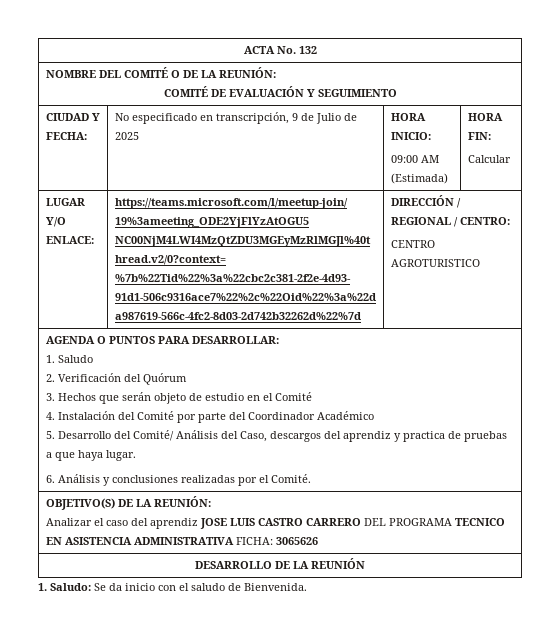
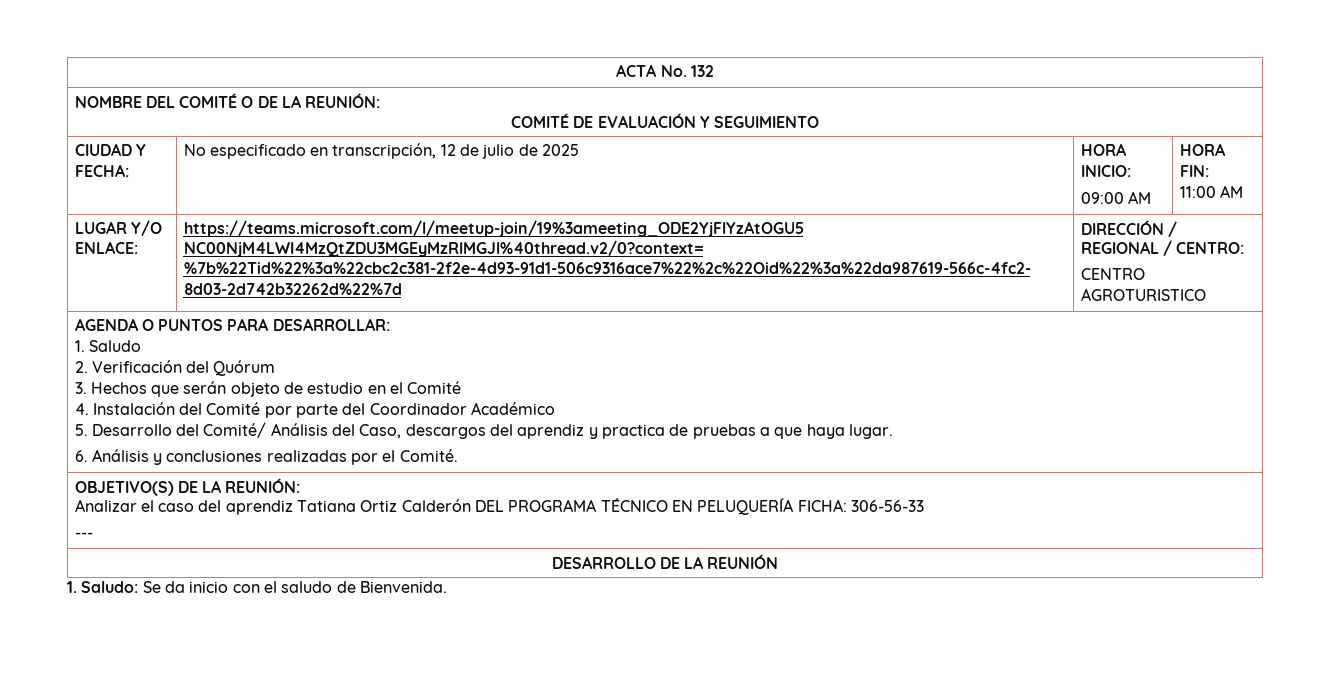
[291,113,341,124] 9 de Julio -> [440,144,515,159] 12 de julio
[390,173,448,184] (Estimada) -> (1151, 197) none
[467,155,511,163] Calcular -> [1179,185,1243,198] 11:00 AM
[199,518,505,529] [45,537,318,545] JOSE LUIS CASTRO CARRERO DEL PROGRAMA TECNICO EN ASISTENCIA ADMINISTRATIVA FICHA: 3065626 -> [297,498,924,515] [74,532,93,538] Tatiana Ortiz Calderón DEL PROGRAMA TÉCNICO EN PELUQUERÍA FICHA: 306-56-33 // ---

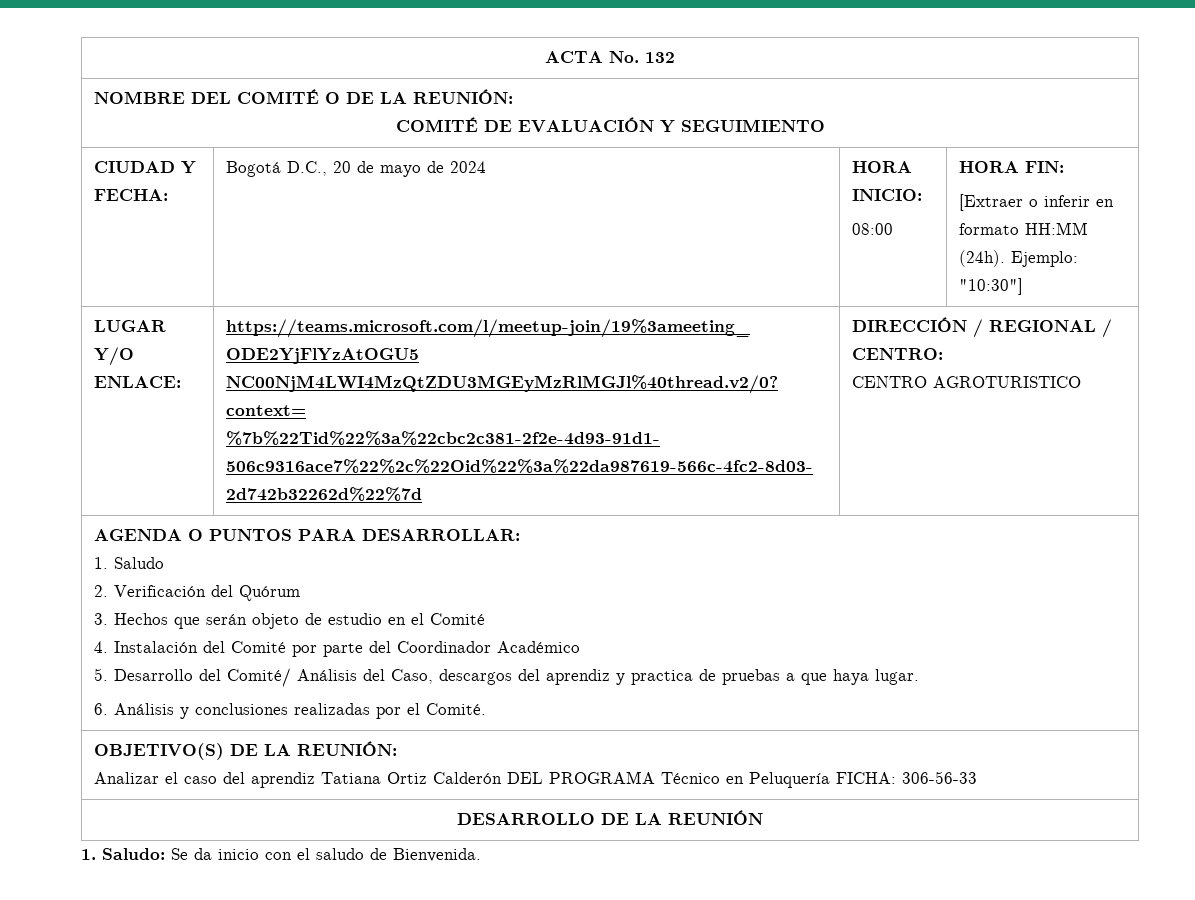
[183,143,580,159] No especificado en transcripción, 12 de julio de 2025 -> [226,161,487,177] Bogotá D.C., 20 de mayo de 2024
[1080,191,1151,204] 09:00 AM -> [852,223,894,235] 08:00
[1179,185,1243,198] 11:00 AM -> [959,194,1115,211] [959,222,1089,235] [959,250,1079,267] [959,278,1024,295] [Extraer o inferir en formato HH:MM (24h). Ejemplo: "10:30"]
[600,498,794,515] TÉCNICO EN PELUQUERÍA -> [661,772,831,788] Técnico en Peluquería
[74,532,93,538] // --- -> (978, 777) none

